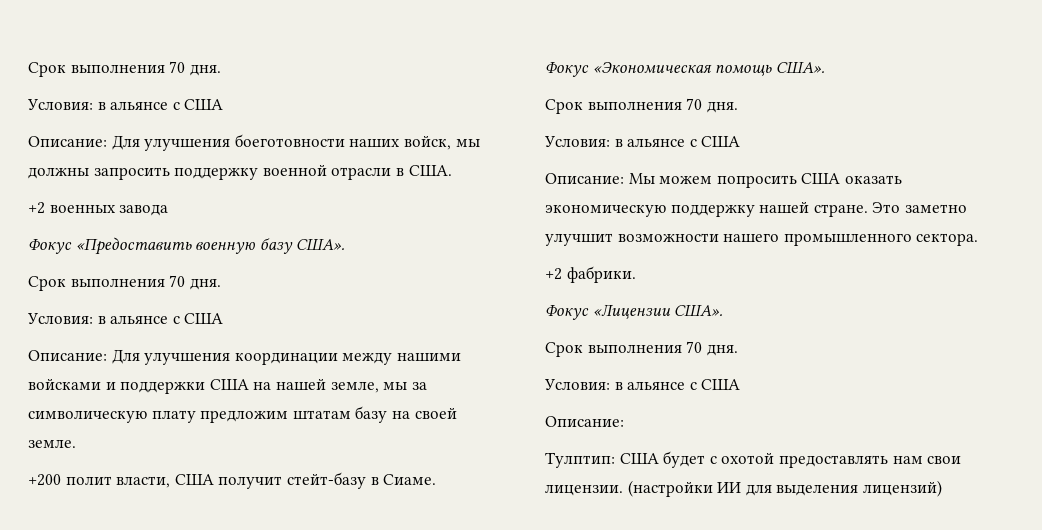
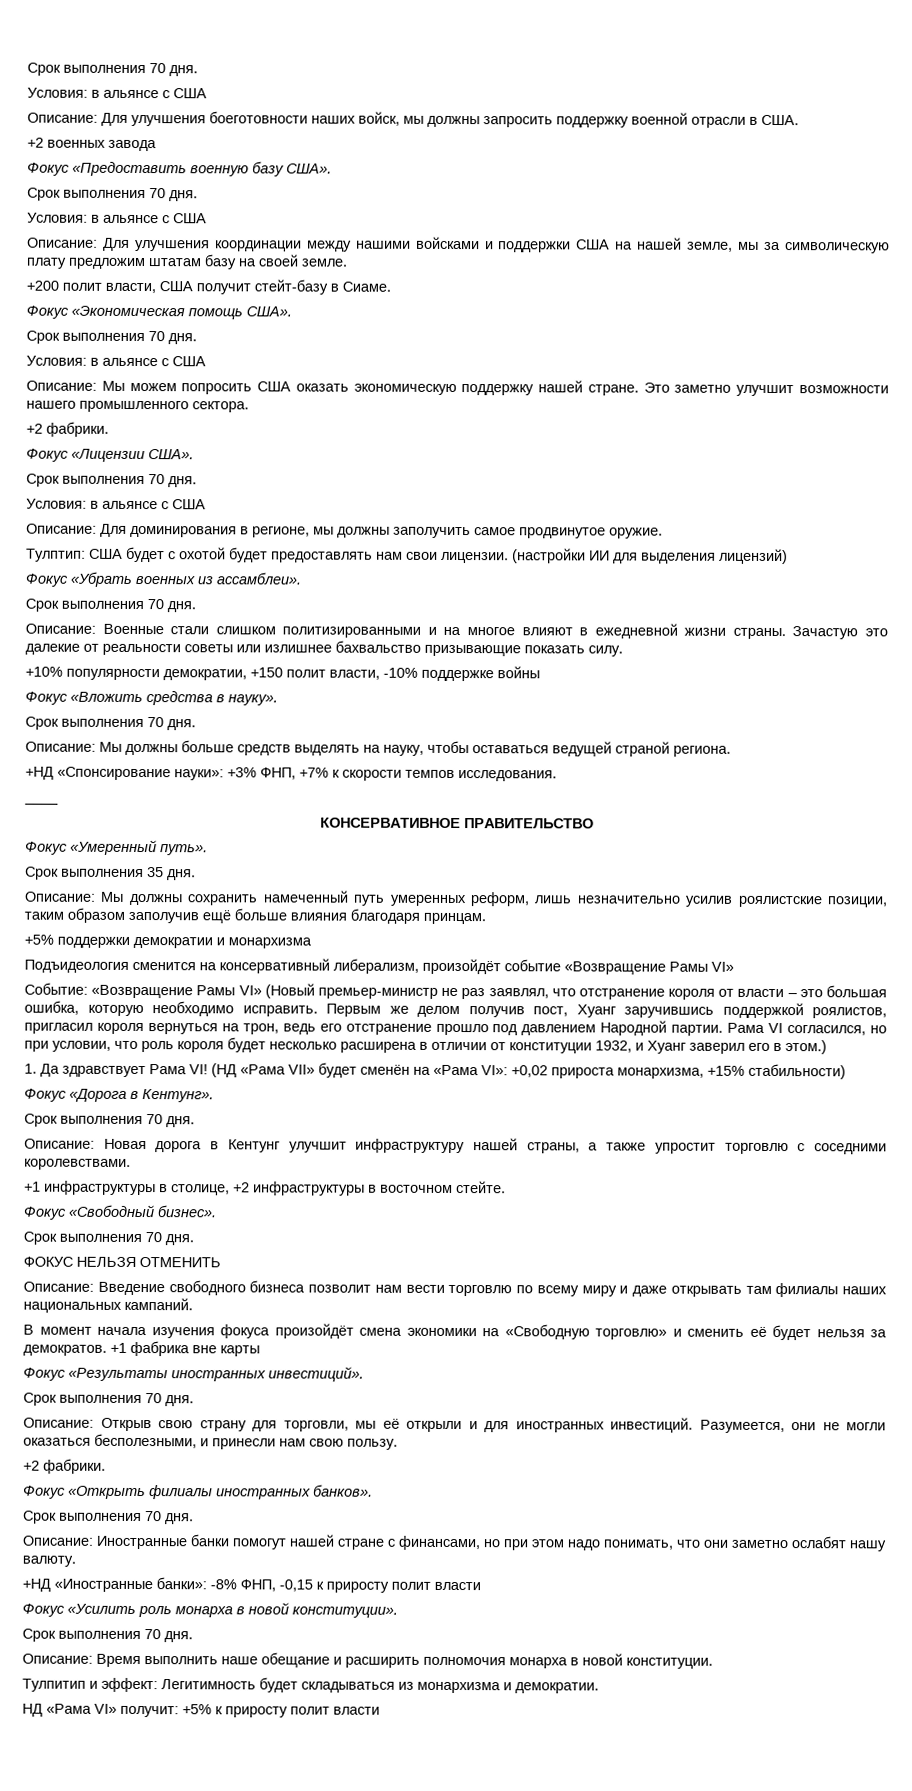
(624, 421) none -> [100,523,663,539] Для доминирования в регионе, мы должны заполучить самое продвинутое оружие.
(775, 458) none -> [229,547,268,563] будет
(942, 488) none -> [25,571,302,587] [25,598,196,613] [25,623,888,640] [25,640,623,657] [25,666,540,682] [25,691,278,706] [25,716,196,731] [25,740,731,757] [25,766,557,782] [24,801,59,805] [319,817,594,829] [25,839,208,856] [25,866,196,881] [24,890,887,908] [24,907,486,925] [24,934,312,949] [24,958,734,975] [24,982,887,1000] [24,1000,887,1019] [24,1020,887,1036] [24,1037,827,1055] [24,1062,846,1080] [24,1088,214,1103] [24,1113,195,1128] [24,1138,887,1155] [24,1158,131,1170] [24,1180,506,1196] [23,1204,217,1220] [23,1231,194,1246] [23,1256,221,1268] [23,1280,887,1298] [23,1297,193,1313] [23,1323,887,1341] [23,1340,260,1357] [23,1366,364,1382] [23,1392,194,1407] [23,1417,886,1434] [23,1433,398,1450] [23,1458,106,1474] [23,1484,373,1500] [23,1510,194,1525] [22,1534,886,1552] [22,1555,76,1567] [22,1577,481,1593] [22,1602,398,1618] [22,1628,193,1643] [22,1652,713,1669] [22,1677,599,1694] [22,1703,380,1718] // Фокус «Убрать военных из ассамблеи». // Срок выполнения 70 дня. // Описание: Военные стали слишком политизированными и на многое влияют в ежедневной жизни страны. Зачастую это далекие от реальности советы или излишнее бахвальство призывающие показать силу. // +10% популярности демократии, +150 полит власти, -10% поддержке войны // Фокус «Вложить средства в науку». // Срок выполнения 70 дня. // Описание: Мы должны больше средств выделять на науку, чтобы оставаться ведущей страной региона. // +НД «Спонсирование науки»: +3% ФНП, +7% к скорости темпов исследования. // ____ // КОНСЕРВАТИВНОЕ ПРАВИТЕЛЬСТВО // Фокус «Умеренный путь». // Срок выполнения 35 дня. // Описание: Мы должны сохранить намеченный путь умеренных реформ, лишь незначительно усилив роялистские позиции, таким образом заполучив ещё больше влияния благодаря принцам. // +5% поддержки демократии и монархизма // Подъидеология сменится на консервативный либерализм, произойдёт событие «Возвращение Рамы VI» // Событие: «Возвращение Рамы VI» (Новый премьер-министр не раз заявлял, что отстранение короля от власти – это большая ошибка, которую необходимо исправить. Первым же делом получив пост, Хуанг заручившись поддержкой роялистов, пригласил короля вернуться на трон, ведь его отстранение прошло под давлением Народной партии. Рама VI согласился, но при условии, что роль короля будет несколько расширена в отличии от конституции 1932, и Хуанг заверил его в этом.) // 1. Да здравствует Рама VI! (НД «Рама VII» будет сменён на «Рама VI»: +0,02 прироста монархизма, +15% стабильности) // Фокус «Дорога в Кентунг». // Срок выполнения 70 дня. // Описание: Новая дорога в Кентунг улучшит инфраструктуру нашей страны, а также упростит торговлю с соседними королевствами. // +1 инфраструктуры в столице, +2 инфраструктуры в восточном стейте. // Фокус «Свободный бизнес». // Срок выполнения 70 дня. // ФОКУС НЕЛЬЗЯ ОТМЕНИТЬ // Описание: Введение свободного бизнеса позволит нам вести торговлю по всему миру и даже открывать там филиалы наших национальных кампаний. // В момент начала изучения фокуса произойдёт смена экономики на «Свободную торговлю» и сменить её будет нельзя за демократов. +1 фабрика вне карты // Фокус «Результаты иностранных инвестиций». // Срок выполнения 70 дня. // Описание: Открыв свою страну для торговли, мы её открыли и для иностранных инвестиций. Разумеется, они не могли оказаться бесполезными, и принесли нам свою пользу. // +2 фабрики. // Фокус «Открыть филиалы иностранных банков». // Срок выполнения 70 дня. // Описание: Иностранные банки помогут нашей стране с финансами, но при этом надо понимать, что они заметно ослабят нашу валюту. // +НД «Иностранные банки»: -8% ФНП, -0,15 к приросту полит власти // Фокус «Усилить роль монарха в новой конституции». // Срок выполнения 70 дня. // Описание: Время выполнить наше обещание и расширить полномочия монарха в новой конституции. // Тулпитип и эффект: Легитимность будет складываться из монархизма и демократии. // НД «Рама VI» получит: +5% к приросту полит власти

